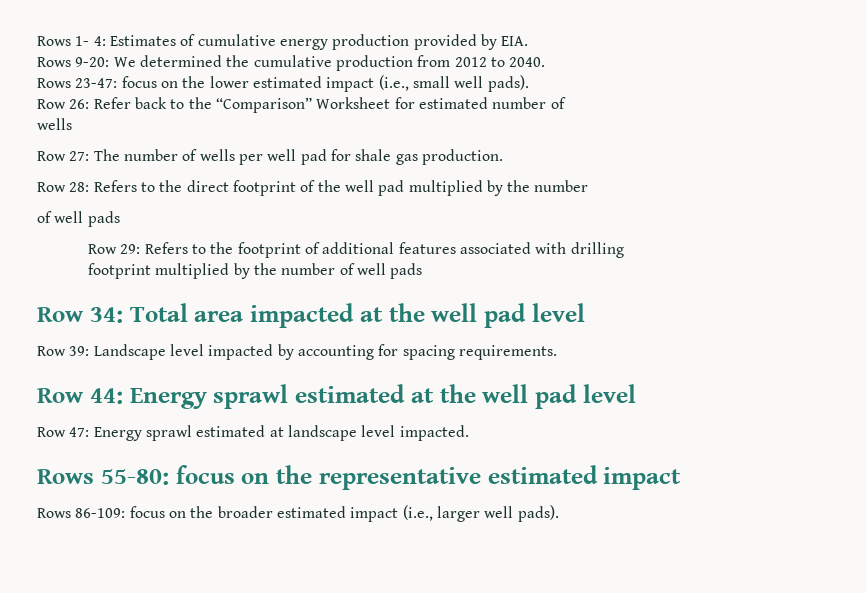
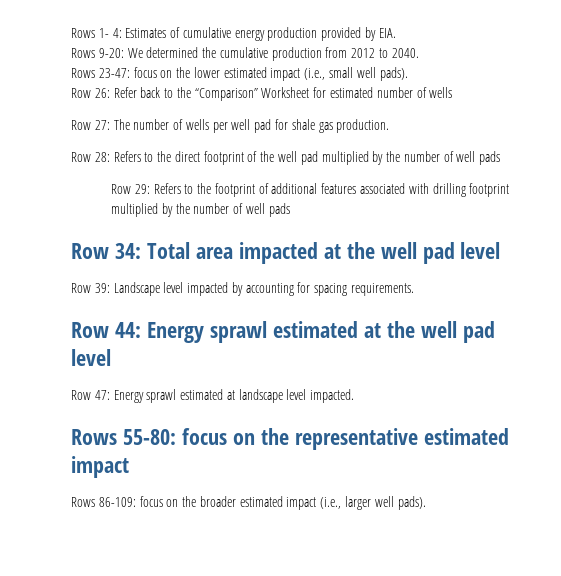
(566, 103) // -> (427, 92) none
(589, 186) // -> (440, 156) none
(624, 250) // -> (466, 190) none

